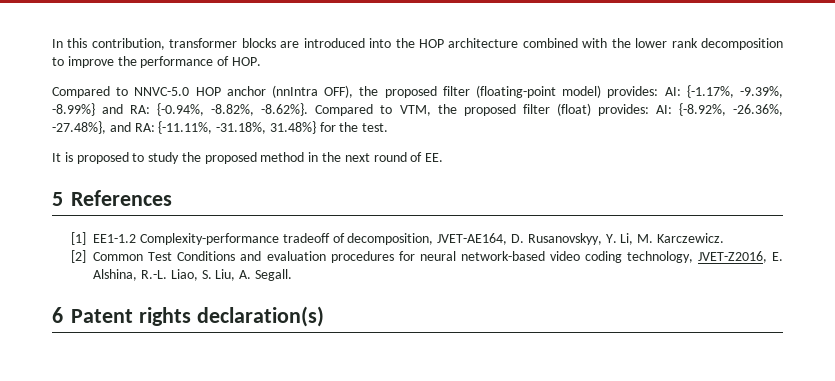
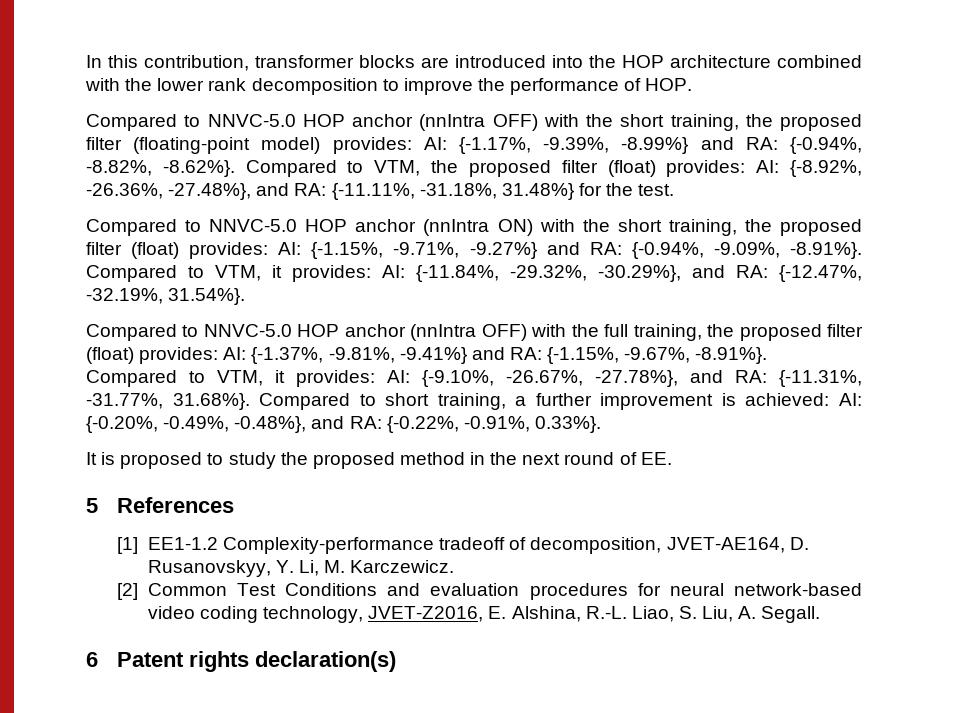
[324,85,354,98] OFF), -> [492,114,739,131] OFF) with the short training,
(389, 127) none -> [86,219,862,236] [86,242,863,259] [86,265,862,282] [86,288,246,305] [86,324,863,341] [86,347,768,364] [86,370,862,387] [86,393,862,410] [86,416,601,433] // Compared to NNVC-5.0 HOP anchor (nnIntra ON) with the short training, the proposed filter (float) provides: AI: {-1.15%, -9.71%, -9.27%} and RA: {-0.94%, -9.09%, -8.91%}. Compared to VTM, it provides: AI: {-11.84%, -29.32%, -30.29%}, and RA: {-12.47%, -32.19%, 31.54%}. // Compared to NNVC-5.0 HOP anchor (nnIntra OFF) with the full training, the proposed filter (float) provides: AI: {-1.37%, -9.81%, -9.41%} and RA: {-1.15%, -9.67%, -8.91%}. Compared to VTM, it provides: AI: {-9.10%, -26.67%, -27.78%}, and RA: {-11.31%, -31.77%, 31.68%}. Compared to short training, a further improvement is achieved: AI: {-0.20%, -0.49%, -0.48%}, and RA: {-0.22%, -0.91%, 0.33%}.

